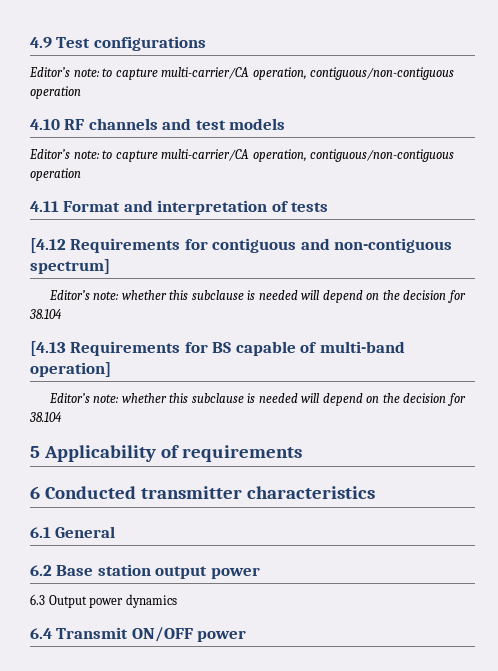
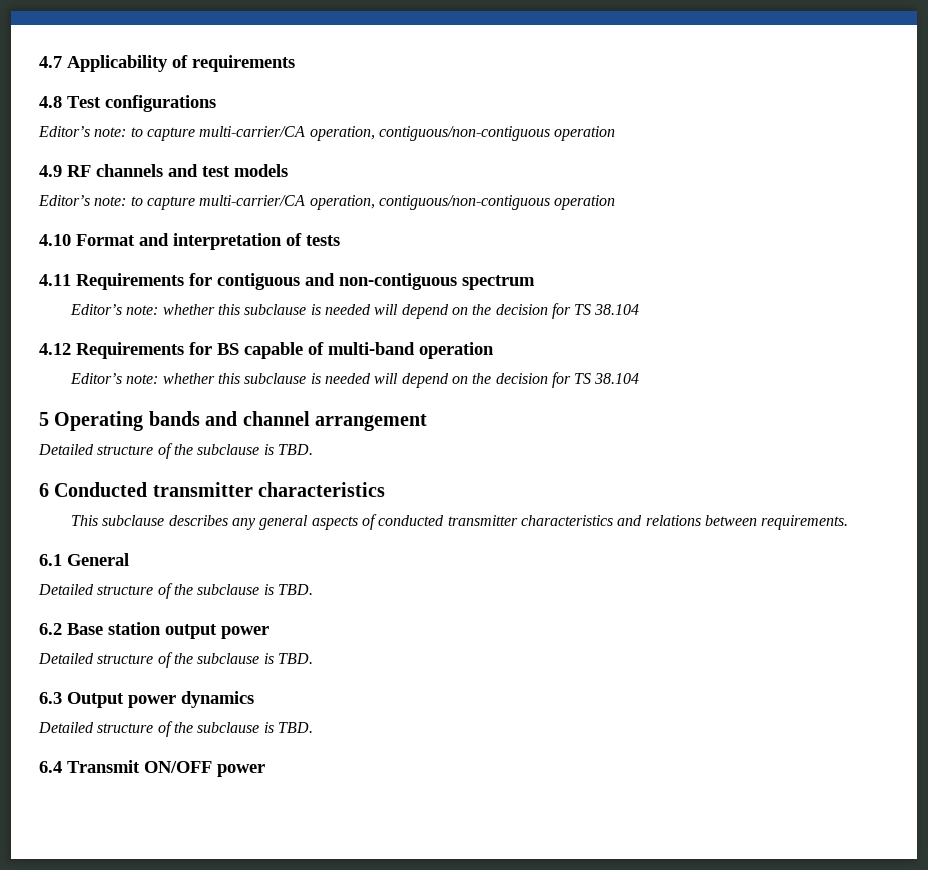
[30,37,52,48] 4.9 -> [39,55,295,72] [39,96,62,108] 4.7 Applicability of requirements // 4.8
[30,119,60,130] 4.10 -> [39,165,62,177] 4.9
[30,201,59,212] 4.11 -> [39,234,71,246] 4.10
[30,238,66,253] [4.12 -> [39,274,71,286] 4.11
[30,259,110,274] spectrum] -> [462,275,535,290] spectrum
[29,309,62,319] [30,341,66,356] 38.104 // [4.13 -> [574,304,640,315] [39,343,71,355] TS 38.104 // 4.12
[30,362,111,377] operation] -> [419,342,494,359] operation
(466, 399) none -> [574,373,592,384] TS
[43,445,302,462] [30,486,375,499] [30,526,116,538] Applicability of requirements // 6 Conducted transmitter characteristics // 6.1 General -> [54,411,427,431] [38,443,313,459] [39,482,386,497] [70,514,849,530] [39,553,129,566] [38,583,313,599] Operating bands and channel arrangement // Detailed structure of the subclause is TBD. // 6 Conducted transmitter characteristics // This subclause describes any general aspects of conducted transmitter characteristics and relations between requirements. // 6.1 General // Detailed structure of the subclause is TBD.
[30,594,177,608] 6.3 Output power dynamics -> [38,652,313,668] [39,691,254,708] [38,721,313,737] Detailed structure of the subclause is TBD. // 6.3 Output power dynamics // Detailed structure of the subclause is TBD.

